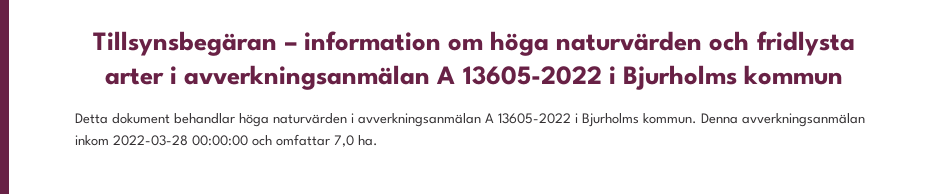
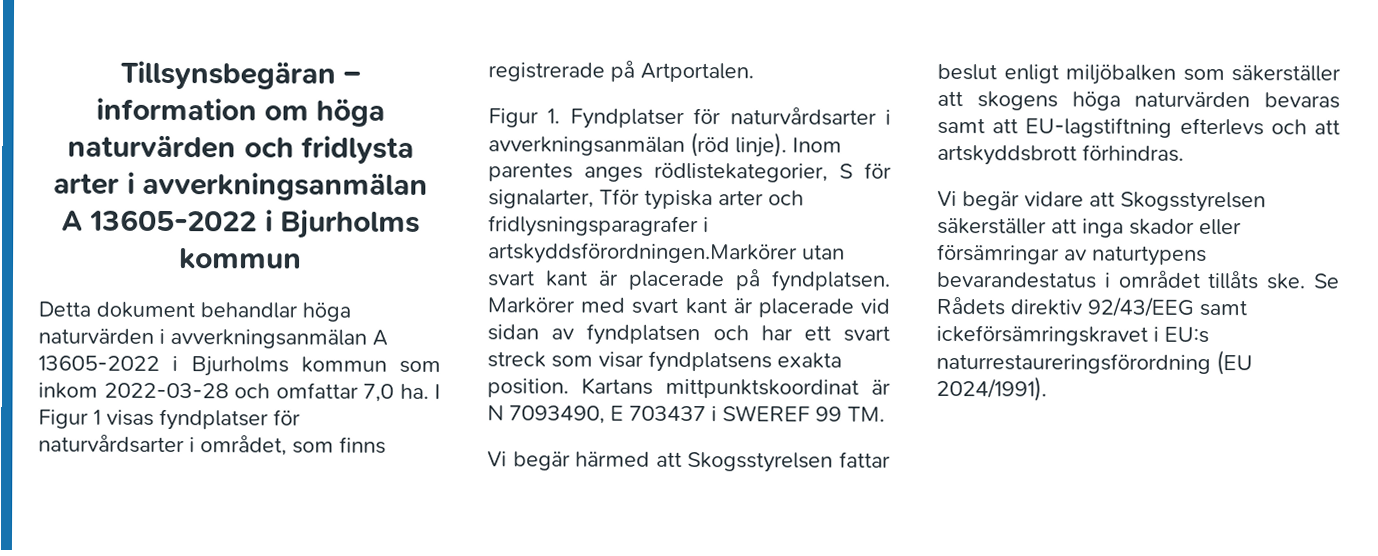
[643,113,865,127] kommun. Denna avverkningsanmälan -> [300,356,441,374] kommun som
[192,135,248,146] 00:00:00 -> (229, 390) none
(378, 140) none -> [434,384,441,400] [38,408,301,431] [38,434,386,456] [488,60,754,83] [488,107,891,129] [488,132,842,158] [488,162,892,183] [488,188,804,211] [488,215,709,238] [488,242,845,265] [487,269,891,292] [487,297,890,318] [487,323,890,346] [487,350,842,373] [487,377,891,399] [487,405,885,424] [487,451,891,473] [937,63,1341,85] [937,90,1340,111] [937,117,1340,138] [937,144,1184,166] [937,190,1266,213] [937,217,1242,238] [937,243,1207,266] [936,270,1340,290] [936,296,1247,317] [936,324,1209,346] [936,350,1253,376] [936,375,1047,402] I Figur 1 visas fyndplatser för naturvårdsarter i området, som finns registrerade på Artportalen. // Figur 1. Fyndplatser för naturvårdsarter i avverkningsanmälan (röd linje). Inom parentes anges rödlistekategorier, S för signalarter, Tför typiska arter och fridlysningsparagrafer i artskyddsförordningen.Markörer utan svart kant är placerade på fyndplatsen. Markörer med svart kant är placerade vid sidan av fyndplatsen och har ett svart streck som visar fyndplatsens exakta position. Kartans mittpunktskoordinat är N 7093490, E 703437 i SWEREF 99 TM. // Vi begär härmed att Skogsstyrelsen fattar beslut enligt miljöbalken som säkerställer att skogens höga naturvärden bevaras samt att EU-lagstiftning efterlevs och att artskyddsbrott förhindras. // Vi begär vidare att Skogsstyrelsen säkerställer att inga skador eller försämringar av naturtypens bevarandestatus i området tillåts ske. Se Rådets direktiv 92/43/EEG samt ickeförsämringskravet i EU:s naturrestaureringsförordning (EU 2024/1991).

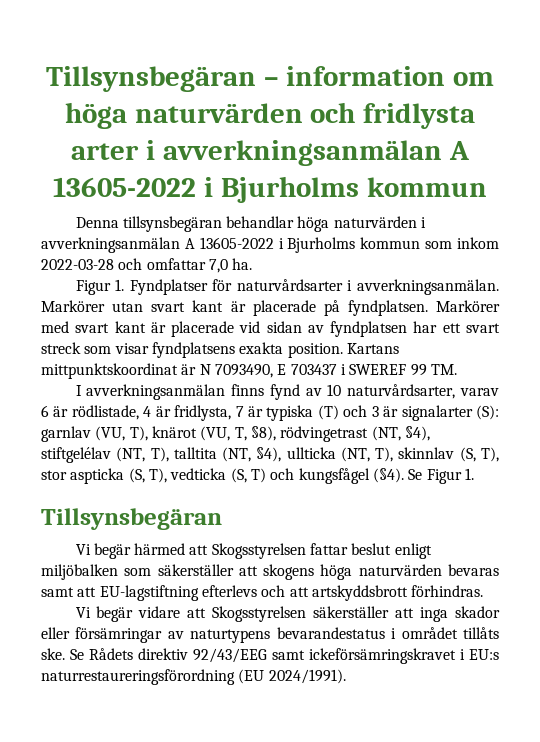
[38,301,195,319] Detta dokument -> [75,216,222,232] Denna tillsynsbegäran
[434,384,441,400] [38,408,301,431] [38,434,386,456] [488,60,754,83] I Figur 1 visas fyndplatser för naturvårdsarter i området, som finns registrerade på Artportalen. -> (253, 264) none
[488,132,842,158] [488,162,892,183] [488,188,804,211] [488,215,709,238] [488,242,798,265] avverkningsanmälan (röd linje). Inom parentes anges rödlistekategorier, S för signalarter, Tför typiska arter och fridlysningsparagrafer i artskyddsförordningen.Markörer -> [357,279,500,295] [41,300,105,312] avverkningsanmälan. Markörer
[712,325,749,341] och -> (408, 329) none
(885, 414) none -> [75,384,499,400] [41,405,500,421] [41,426,430,442] [41,447,499,463] [41,468,474,484] [41,508,222,530] // I avverkningsanmälan finns fynd av 10 naturvårdsarter, varav 6 är rödlistade, 4 är fridlysta, 7 är typiska (T) och 3 är signalarter (S): garnlav (VU, T), knärot (VU, T, §8), rödvingetrast (NT, §4), stiftgelélav (NT, T), talltita (NT, §4), ullticka (NT, T), skinnlav (S, T), stor aspticka (S, T), vedticka (S, T) och kungsfågel (§4). Se Figur 1. // Tillsynsbegäran

